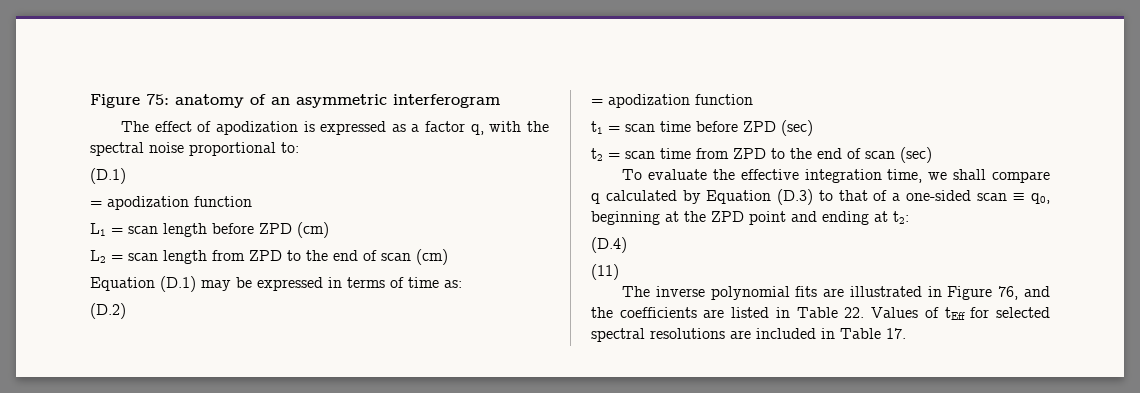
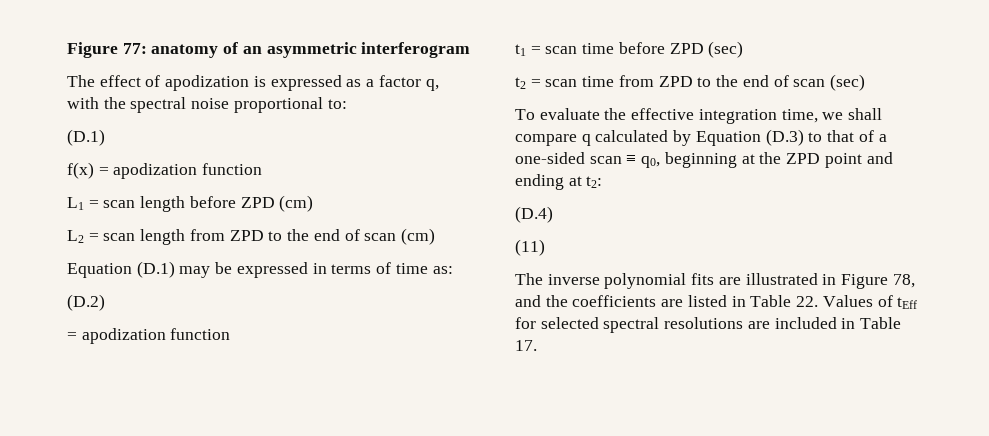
[90,94,169,108] Figure 75: -> [67,42,147,58] Figure 77:
(126, 176) none -> [67,162,94,179] f(x)
[998,286,1019,300] 76, -> [892,274,915,288] 78,

